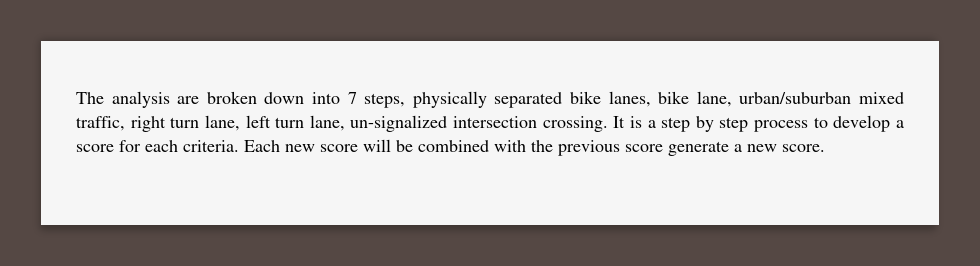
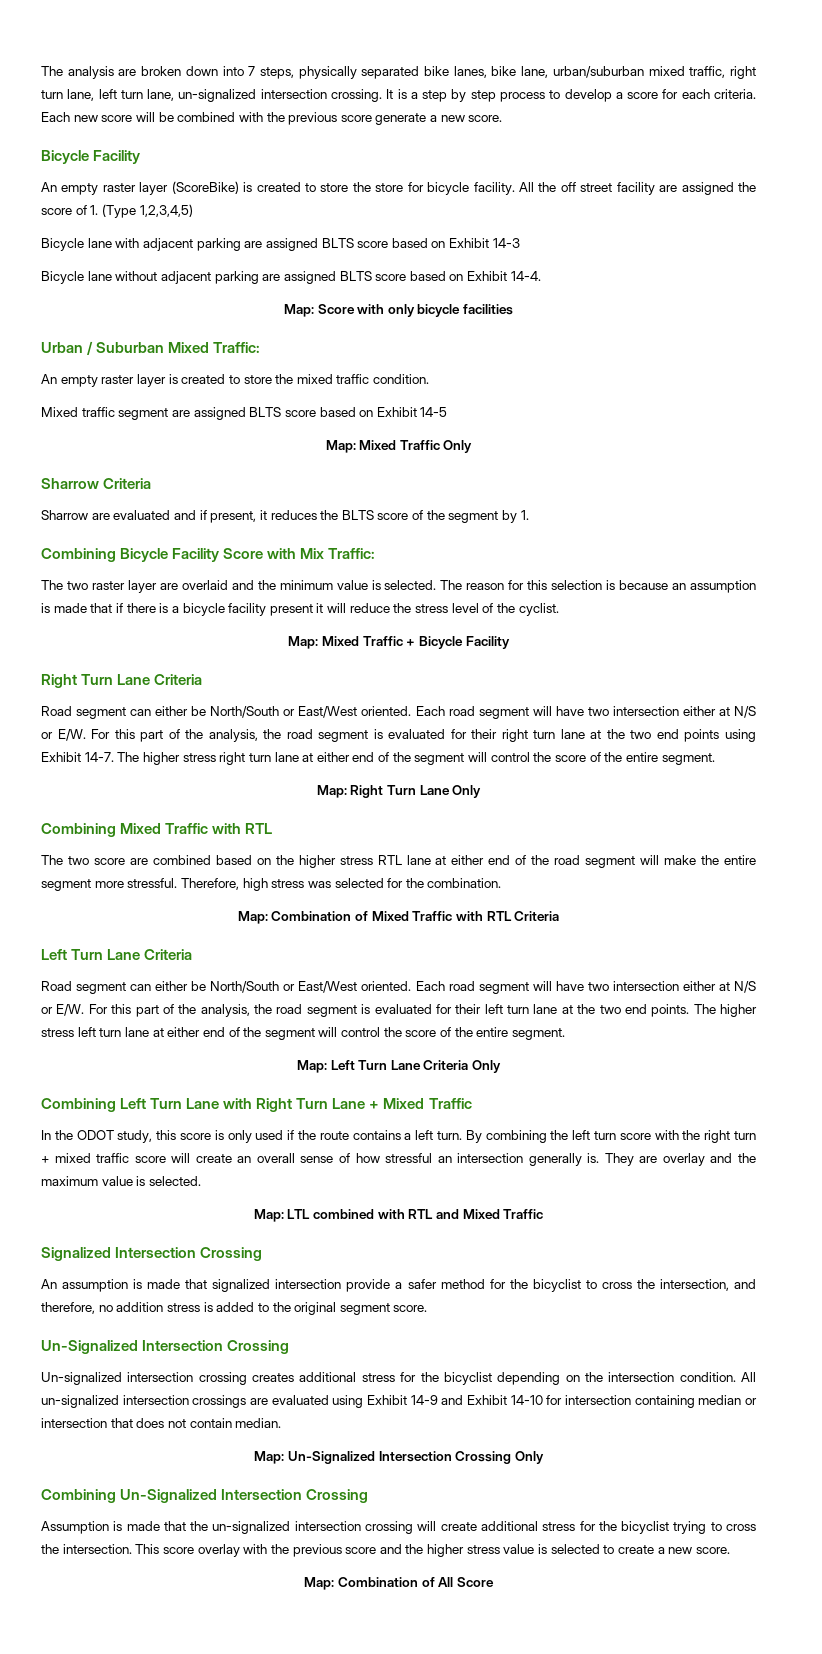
(825, 148) none -> [41,150,141,164] [41,181,757,195] [41,204,193,218] [41,238,520,251] [41,271,541,284] [283,304,514,317] [41,341,261,355] [41,374,430,387] [41,407,448,420] [325,440,473,453] [41,478,152,489] [41,510,529,523] [41,548,376,562] [41,580,756,593] [41,603,559,616] [288,636,510,649] [41,674,203,688] [41,706,756,719] [41,729,756,742] [41,752,715,765] [316,785,482,798] [41,823,273,837] [41,855,756,868] [41,878,502,891] [237,911,560,924] [41,949,193,960] [41,981,756,994] [41,1004,757,1017] [41,1027,565,1040] [296,1060,502,1073] [41,1098,472,1112] [41,1130,756,1143] [41,1153,756,1166] [41,1176,201,1186] [253,1209,544,1222] [41,1247,263,1261] [41,1279,756,1292] [41,1302,428,1315] [41,1340,290,1354] [41,1372,756,1385] [41,1395,757,1408] [41,1418,282,1428] [254,1451,544,1464] [41,1489,369,1503] [41,1521,756,1534] [41,1544,730,1557] [304,1577,494,1590] // Bicycle Facility // An empty raster layer (ScoreBike) is created to store the store for bicycle facility. All the off street facility are assigned the score of 1. (Type 1,2,3,4,5) // Bicycle lane with adjacent parking are assigned BLTS score based on Exhibit 14-3 // Bicycle lane without adjacent parking are assigned BLTS score based on Exhibit 14-4. // Map: Score with only bicycle facilities // Urban / Suburban Mixed Traffic: // An empty raster layer is created to store the mixed traffic condition. // Mixed traffic segment are assigned BLTS score based on Exhibit 14-5 // Map: Mixed Traffic Only // Sharrow Criteria // Sharrow are evaluated and if present, it reduces the BLTS score of the segment by 1. // Combining Bicycle Facility Score with Mix Traffic: // The two raster layer are overlaid and the minimum value is selected. The reason for this selection is because an assumption is made that if there is a bicycle facility present it will reduce the stress level of the cyclist. // Map: Mixed Traffic + Bicycle Facility // Right Turn Lane Criteria // Road segment can either be North/South or East/West oriented. Each road segment will have two intersection either at N/S or E/W. For this part of the analysis, the road segment is evaluated for their right turn lane at the two end points using Exhibit 14-7. The higher stress right turn lane at either end of the segment will control the score of the entire segment. // Map: Right Turn Lane Only // Combining Mixed Traffic with RTL // The two score are combined based on the higher stress RTL lane at either end of the road segment will make the entire segment more stressful. Therefore, high stress was selected for the combination. // Map: Combination of Mixed Traffic with RTL Criteria // Left Turn Lane Criteria // Road segment can either be North/South or East/West oriented. Each road segment will have two intersection either at N/S or E/W. For this part of the analysis, the road segment is evaluated for their left turn lane at the two end points. The higher stress left turn lane at either end of the segment will control the score of the entire segment. // Map: Left Turn Lane Criteria Only // Combining Left Turn Lane with Right Turn Lane + Mixed Traffic // In the ODOT study, this score is only used if the route contains a left turn. By combining the left turn score with the right turn + mixed traffic score will create an overall sense of how stressful an intersection generally is. They are overlay and the maximum value is selected. // Map: LTL combined with RTL and Mixed Traffic // Signalized Intersection Crossing // An assumption is made that signalized intersection provide a safer method for the bicyclist to cross the intersection, and therefore, no addition stress is added to the original segment score. // Un-Signalized Intersection Crossing // Un-signalized intersection crossing creates additional stress for the bicyclist depending on the intersection condition. All un-signalized intersection crossings are evaluated using Exhibit 14-9 and Exhibit 14-10 for intersection containing median or intersection that does not contain median. // Map: Un-Signalized Intersection Crossing Only // Combining Un-Signalized Intersection Crossing // Assumption is made that the un-signalized intersection crossing will create additional stress for the bicyclist trying to cross the intersection. This score overlay with the previous score and the higher stress value is selected to create a new score. // Map: Combination of All Score

